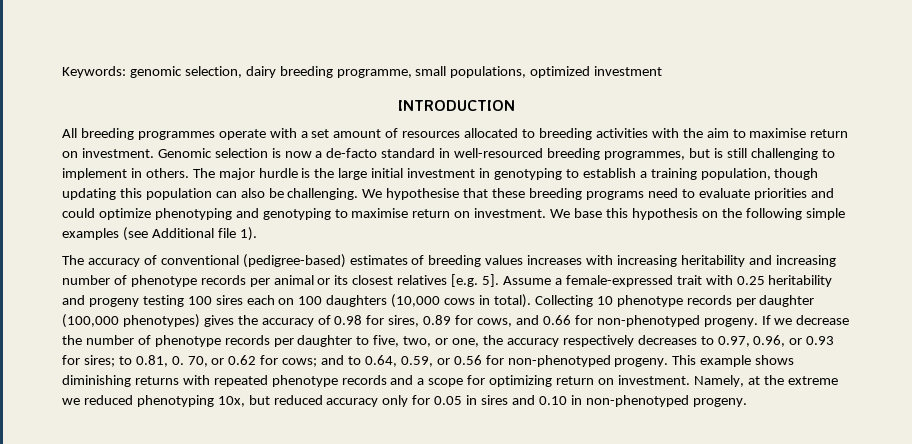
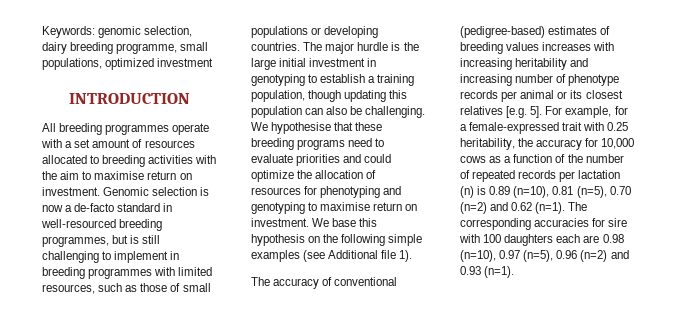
[145,168,189,178] others. -> [42,267,213,279] [42,283,211,294] [251,26,379,38] [251,42,300,51] breeding programmes with limited resources, such as those of small populations or developing countries.
(151, 214) none -> [297,170,377,179] [251,186,318,195] the allocation of resources for
[502,276,551,285] Assume -> [545,106,628,118] For example, for
[768,275,833,287] [62,294,815,308] [62,314,850,328] heritability and progeny testing 100 sires each on 100 daughters (10,000 cows in total). Collecting 10 phenotype records per daughter (100,000 phenotypes) gives the accuracy of 0.98 for sires, 0.89 for cows, and 0.66 for non-phenotyped progeny. If we decrease -> [460,138,635,150] [460,154,566,163] heritability, the accuracy for 10,000 cows as a function of
[154,335,835,347] [62,355,795,367] [62,375,838,387] [62,395,747,407] phenotype records per daughter to five, two, or one, the accuracy respectively decreases to 0.97, 0.96, or 0.93 for sires; to 0.81, 0. 70, or 0.62 for cows; and to 0.64, 0.59, or 0.56 for non-phenotyped progeny. This example shows diminishing returns with repeated phenotype records and a scope for optimizing return on investment. Namely, at the extreme we reduced phenotyping 10x, but reduced accuracy only for 0.05 in sires and 0.10 in non-phenotyped progeny. -> [472,170,621,182] [460,186,631,198] [460,202,588,214] [460,218,628,230] [459,234,624,246] [460,250,629,262] [460,266,515,278] repeated records per lactation (n) is 0.89 (n=10), 0.81 (n=5), 0.70 (n=2) and 0.62 (n=1). The corresponding accuracies for sire with 100 daughters each are 0.98 (n=10), 0.97 (n=5), 0.96 (n=2) and 0.93 (n=1).

